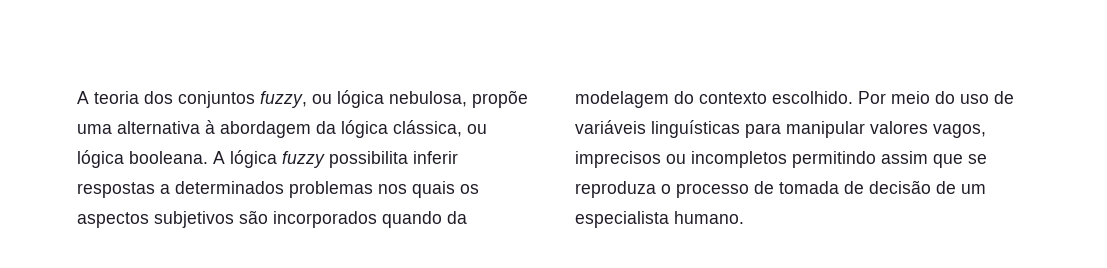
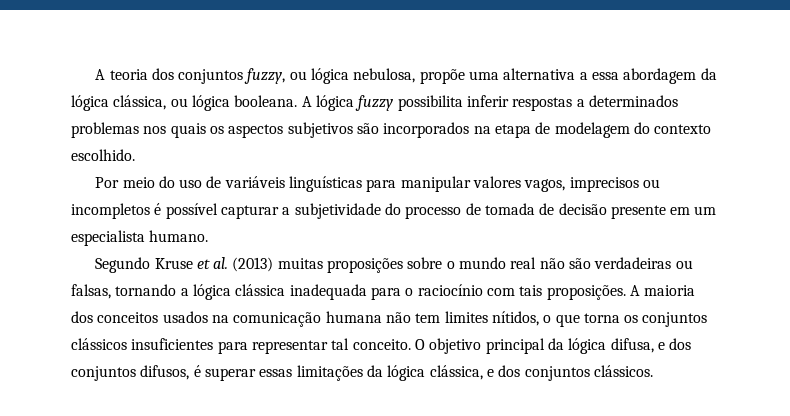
[205,120,215,134] à -> [579,72,620,80] a essa
[382,211,467,228] quando da -> [473,122,551,138] na etapa de
(853, 97) none -> (135, 155) //
[792,151,987,168] [575,181,671,198] permitindo assim que se reproduza o -> [154,203,401,219] é possível capturar a subjetividade do
[936,181,956,194] de -> [610,205,691,219] presente em
(744, 217) none -> [95,257,693,273] [71,284,696,300] [71,311,708,327] [71,338,692,354] [71,365,653,381] // Segundo Kruse et al. (2013) muitas proposições sobre o mundo real não são verdadeiras ou falsas, tornando a lógica clássica inadequada para o raciocínio com tais proposições. A maioria dos conceitos usados na comunicação humana não tem limites nítidos, o que torna os conjuntos clássicos insuficientes para representar tal conceito. O objetivo principal da lógica difusa, e dos conjuntos difusos, é superar essas limitações da lógica clássica, e dos conjuntos clássicos.

